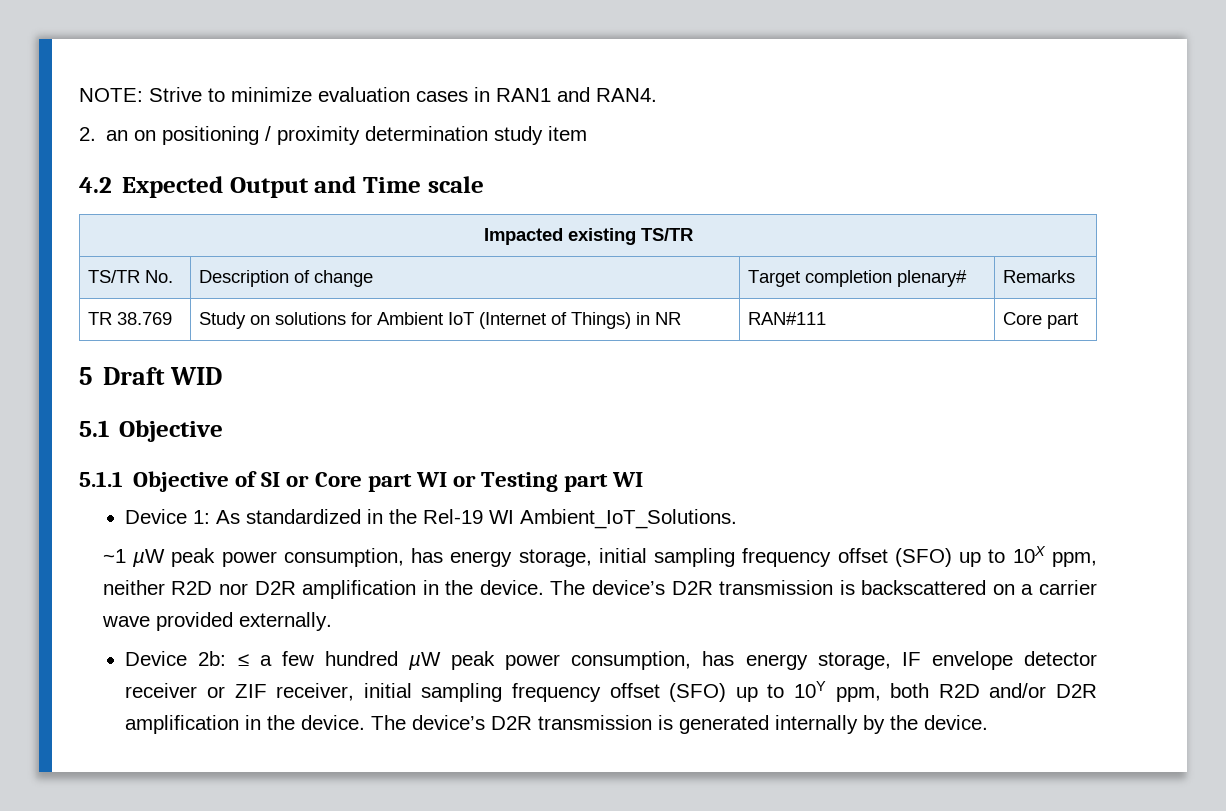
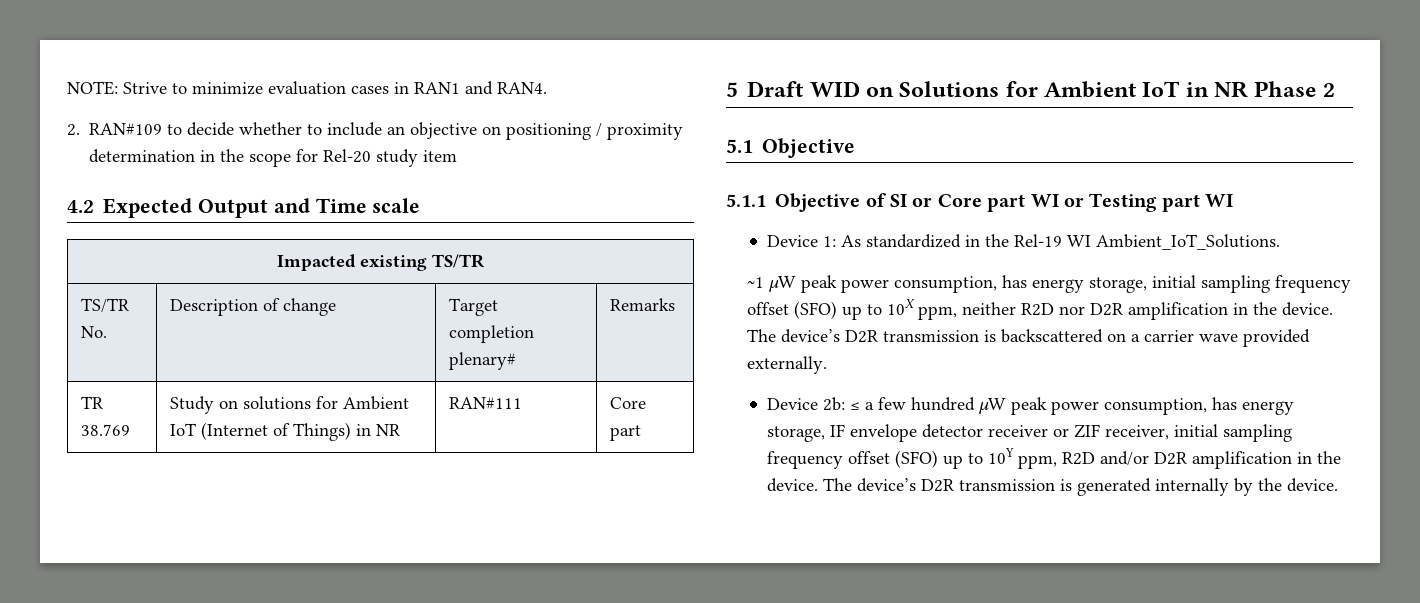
[106,130,129,141] an -> [89,122,478,139] RAN#109 to decide whether to include an objective
(489, 133) none -> [200,149,372,167] in the scope for Rel-20
(223, 376) none -> [865,81,1335,98] on Solutions for Ambient IoT in NR Phase 2
[890,683,930,698] both -> (1058, 462) none

